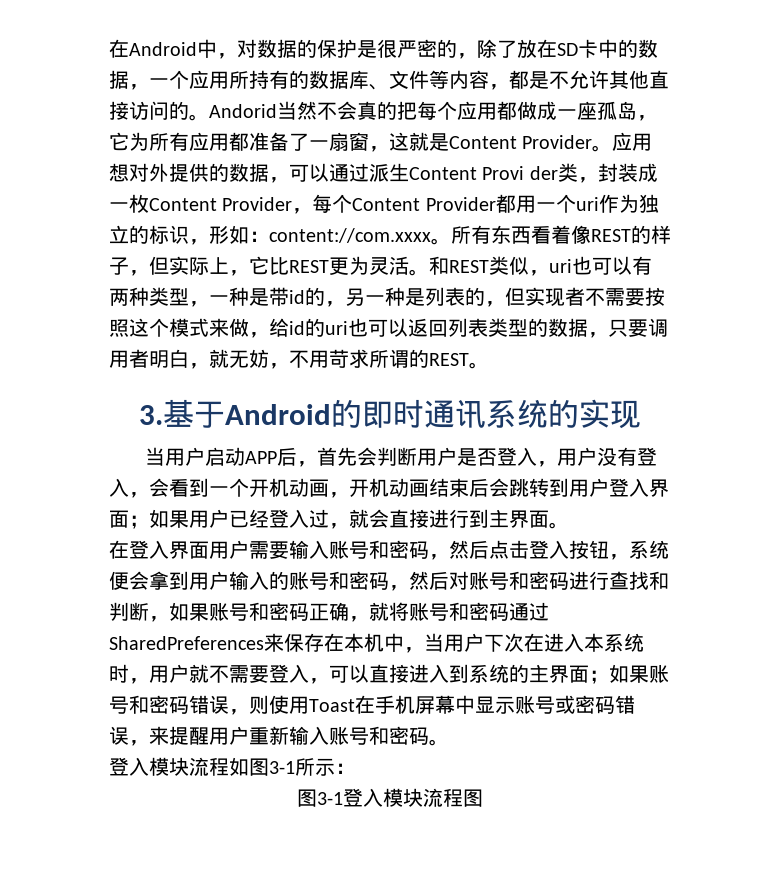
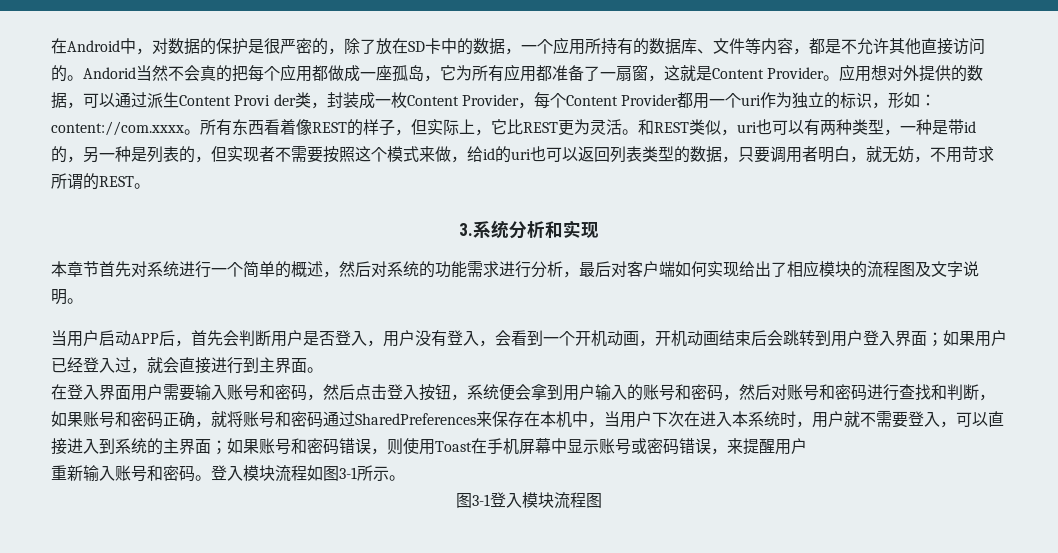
[163,399,641,429] 基于Android的即时通讯系统的实现 -> [473,220,599,239] [51,260,979,278] [51,289,83,305] 系统分析和实现 // 本章节首先对系统进行一个简单的概述，然后对系统的功能需求进行分析，最后对客户端如何实现给出了相应模块的流程图及文字说明。
(249, 735) none -> (807, 446) //
(449, 742) // -> (211, 478) none
[335,763,355,774] ： -> [389,475,405,481] 。

